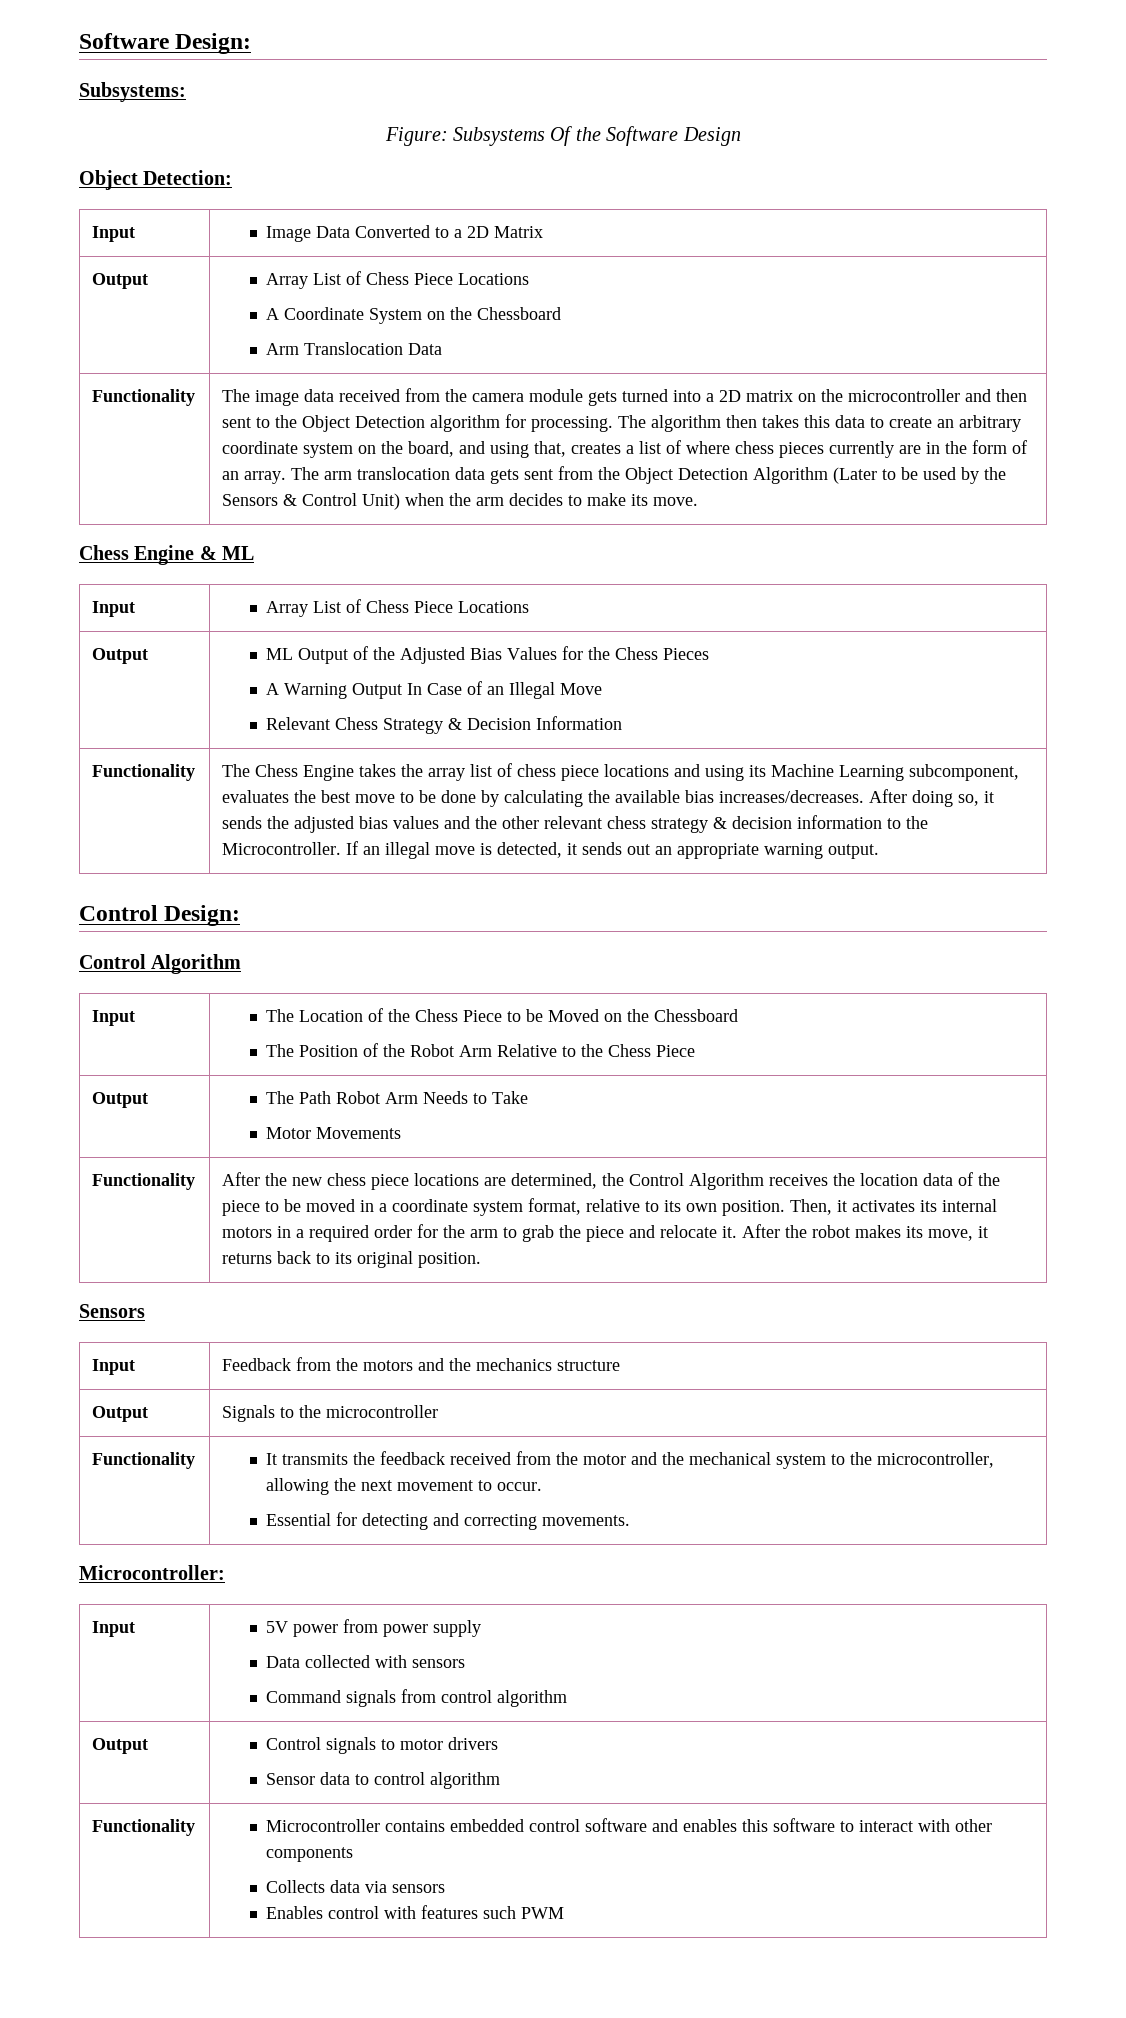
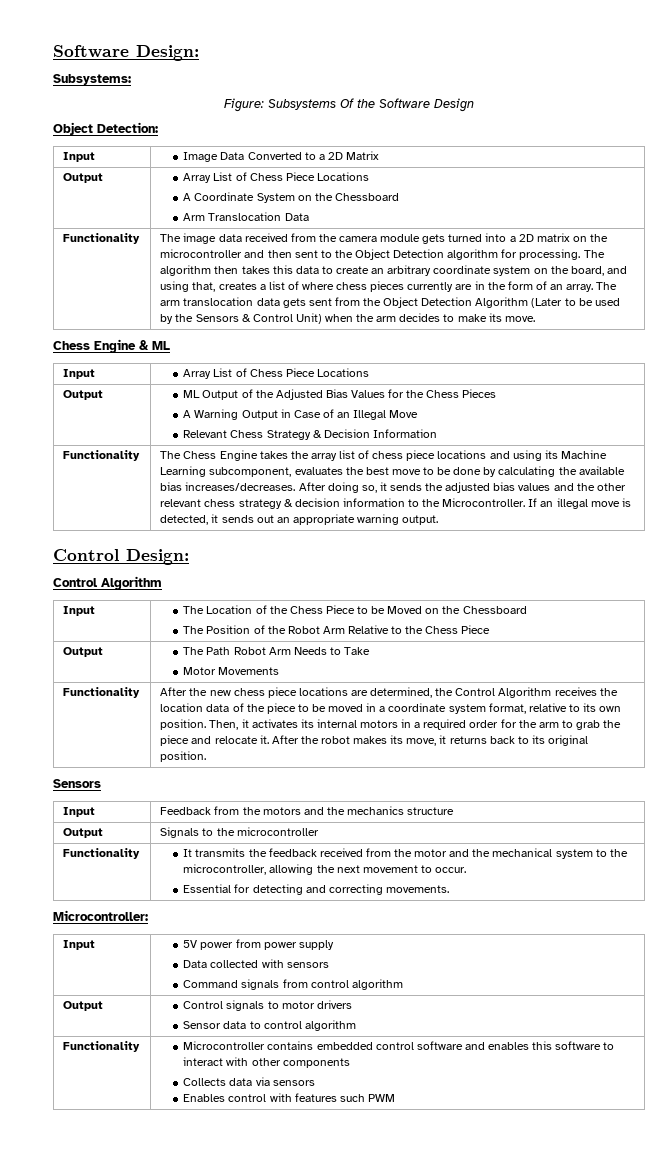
[406,683,422,695] In -> [280,409,291,418] in

